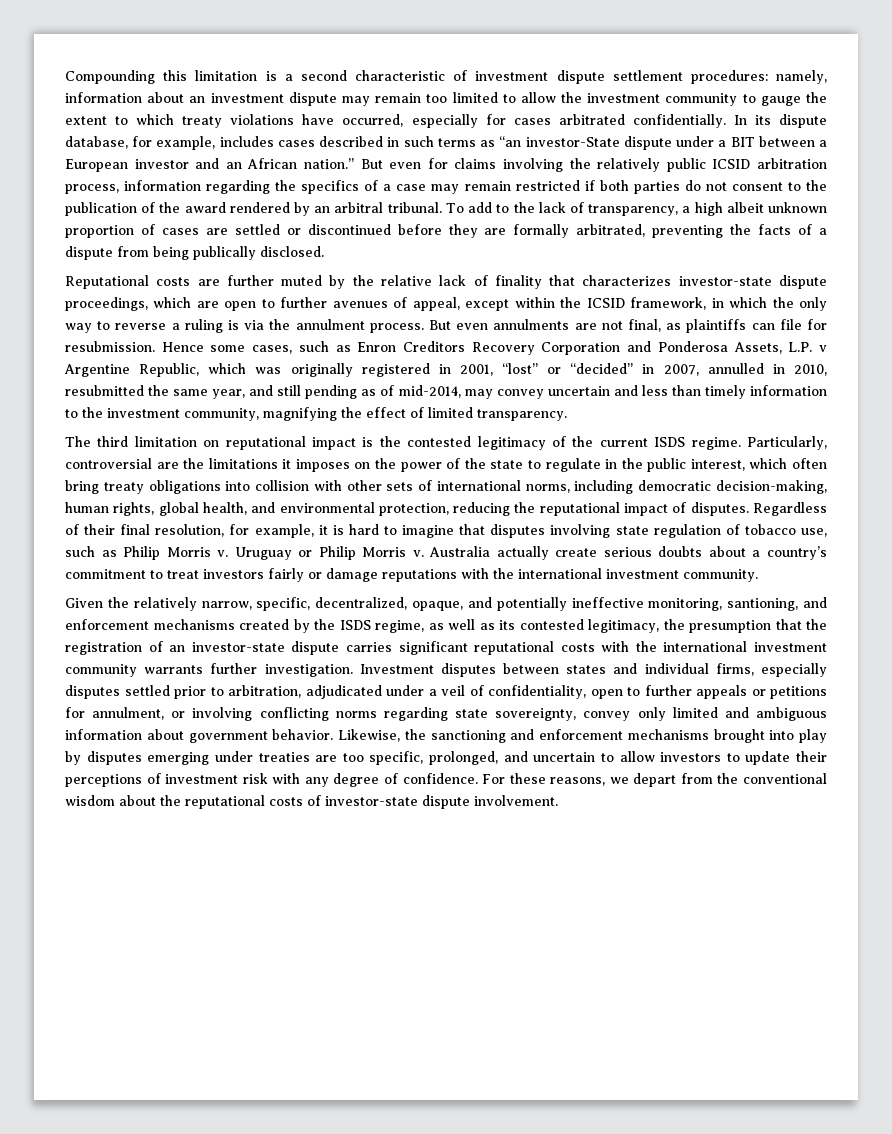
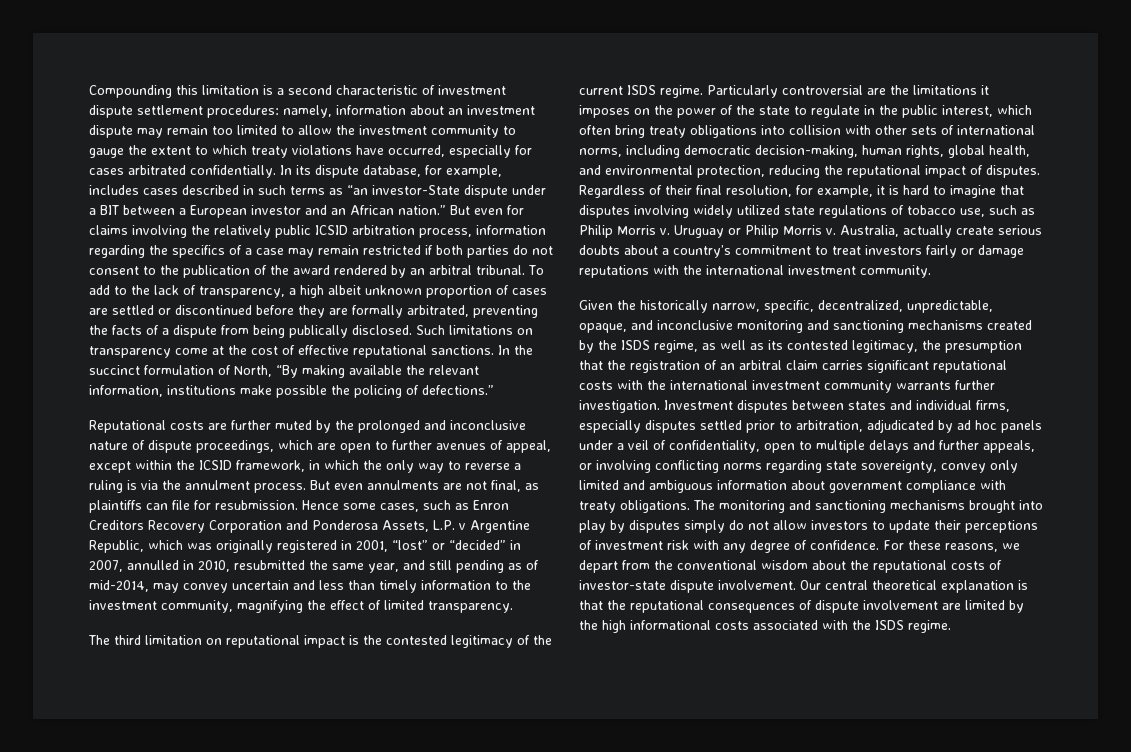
(324, 251) none -> [416,325,533,335] [89,345,533,358] [89,365,479,378] [89,385,494,398] Such limitations on transparency come at the cost of effective reputational sanctions. In the succinct formulation of North, “By making available the relevant information, institutions make possible the policing of defections.”
[380,275,772,289] relative lack of finality that characterizes investor-state -> [358,420,526,433] [89,440,145,450] prolonged and inconclusive nature of
[746,436,827,450] Particularly, -> [707,85,778,98] Particularly
[615,524,721,538] state regulation -> [693,205,887,218] widely utilized state regulations
[429,546,491,557] Australia -> [840,225,899,237] Australia,
[133,597,197,611] relatively -> [640,300,708,313] historically
(408, 603) none -> [907,300,993,313] unpredictable,
[496,597,828,611] [65,619,149,630] potentially ineffective monitoring, santioning, and enforcement -> [657,320,904,333] inconclusive monitoring and sanctioning
[191,641,340,655] investor-state dispute -> [739,360,818,370] arbitral claim
(382, 692) none -> [938,420,1042,433] by ad hoc panels
[644,685,827,699] [65,707,165,720] further appeals or petitions for annulment, -> [816,440,1035,453] multiple delays and further appeals,
[272,729,623,743] behavior. Likewise, the sanctioning and enforcement -> [906,480,1006,493] [579,500,886,513] compliance with treaty obligations. The monitoring and sanctioning
[147,751,614,765] emerging under treaties are too specific, prolonged, and uncertain to -> [684,520,769,533] simply do not
(558, 800) none -> [800,580,1028,593] [579,600,1024,613] [579,620,951,633] Our central theoretical explanation is that the reputational consequences of dispute involvement are limited by the high informational costs associated with the ISDS regime.

